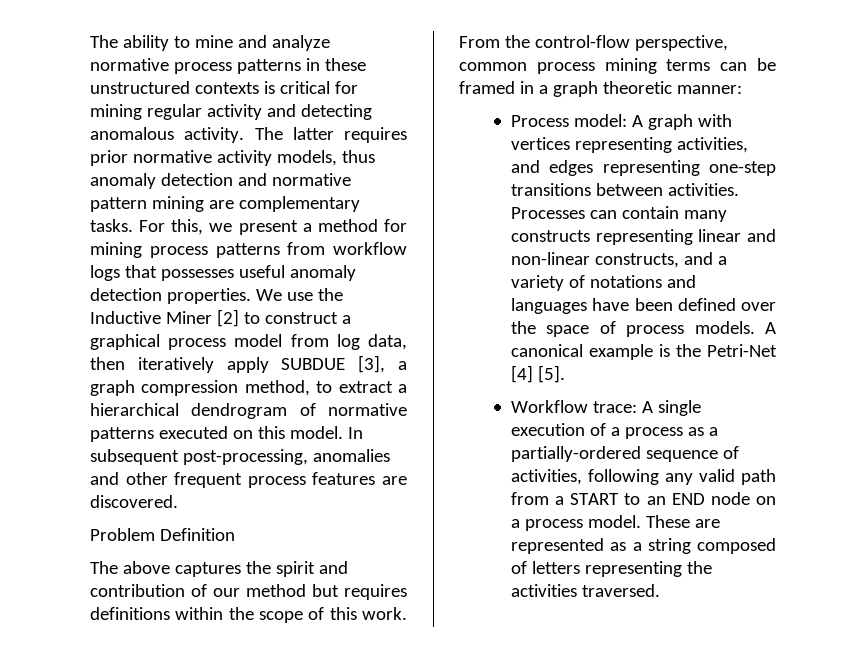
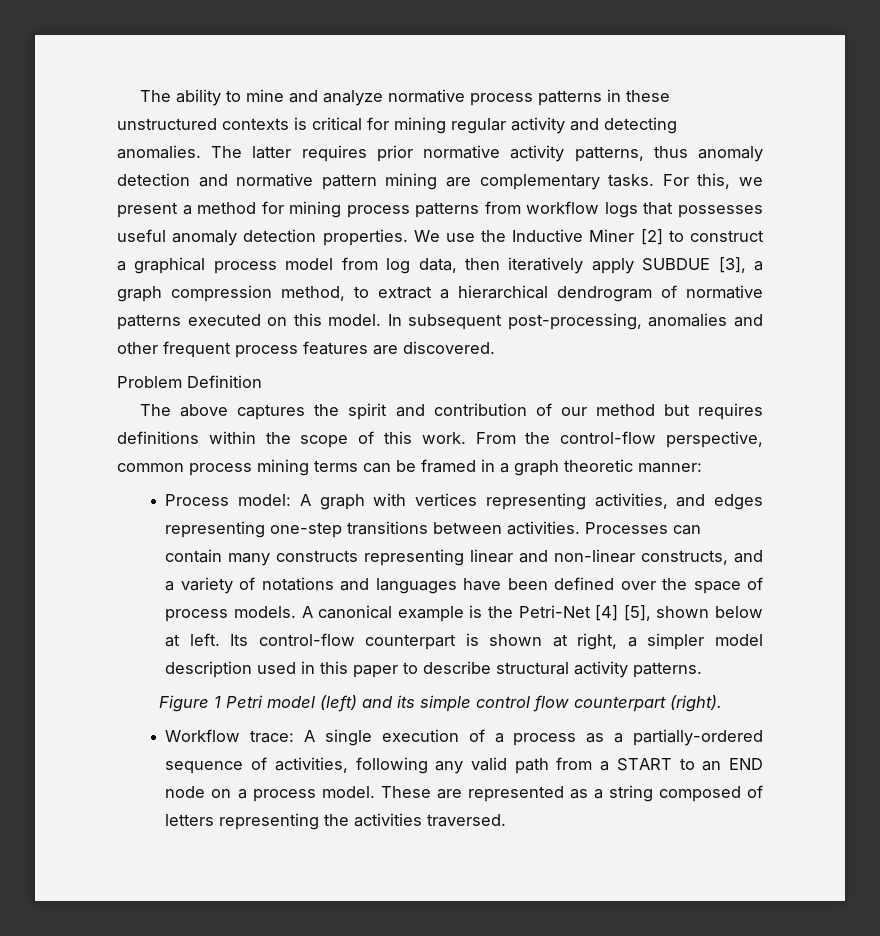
[90,127,245,143] anomalous activity. -> [117,145,201,159] anomalies.
[276,150,337,166] models, -> [574,146,644,162] patterns,
[538,365,566,383] [5]. -> [623,605,763,621] [165,633,763,650] [165,661,703,678] [158,695,722,712] [5], shown below at left. Its control-flow counterpart is shown at right, a simpler model description used in this paper to describe structural activity patterns. // Figure 1 Petri model (left) and its simple control flow counterpart (right).

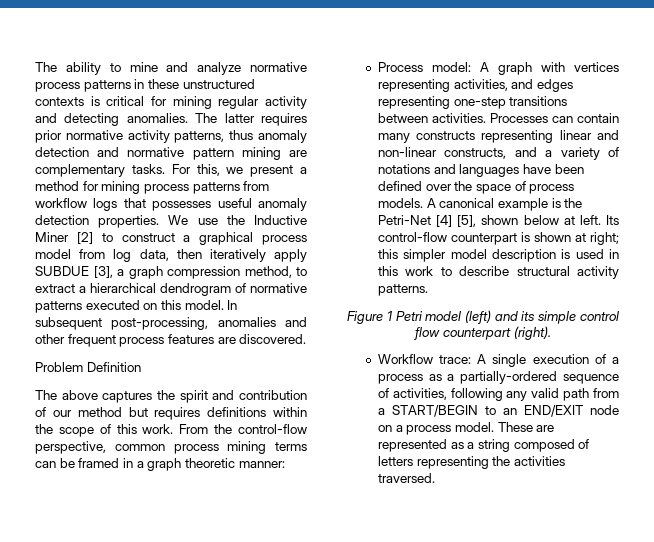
[577,633,637,650] right, a -> [590,232,619,245] [377,249,398,259] right; this
(253, 669) none -> [561,249,571,259] is
[353,665,399,678] paper -> [405,266,434,276] work
[616,758,672,771] START -> [391,405,478,417] START/BEGIN
[729,758,764,770] END -> [523,405,583,417] END/EXIT

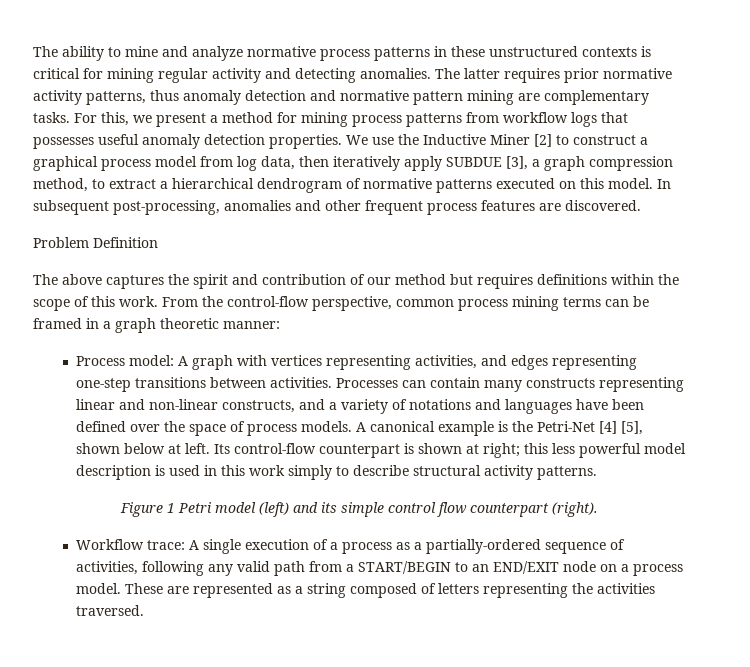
[403,249,447,262] simpler -> [551,443,641,458] less powerful
(434, 271) none -> [287,465,332,480] simply

